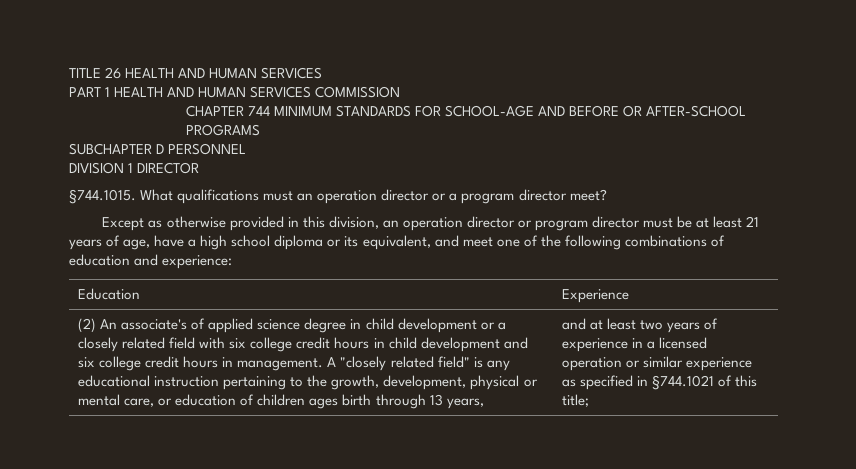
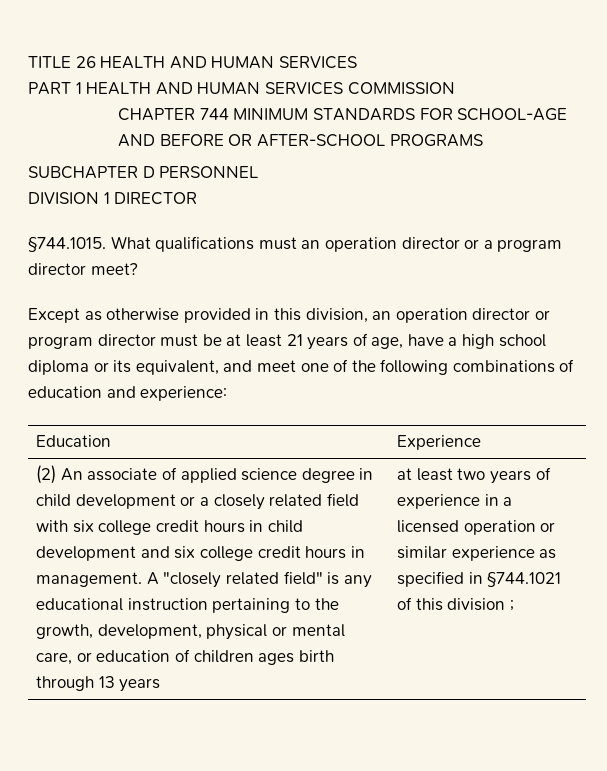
[121,319,188,330] associate's -> [87,468,158,481] associate
[446,398,484,409] [562,318,587,330] years, | and -> [119,678,161,692] years |
[562,394,590,407] title; -> [447,598,514,611] division ;

